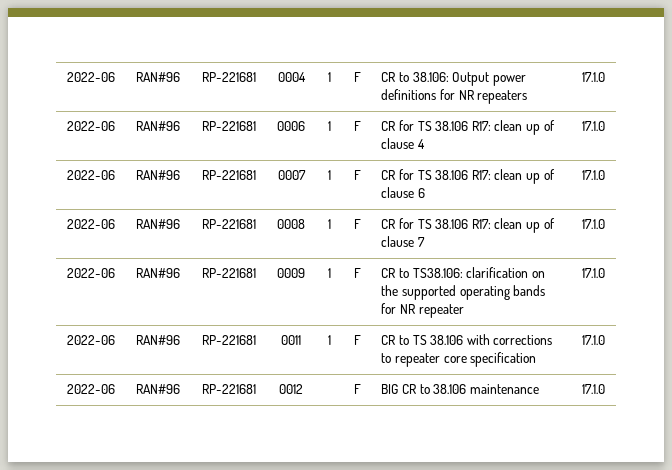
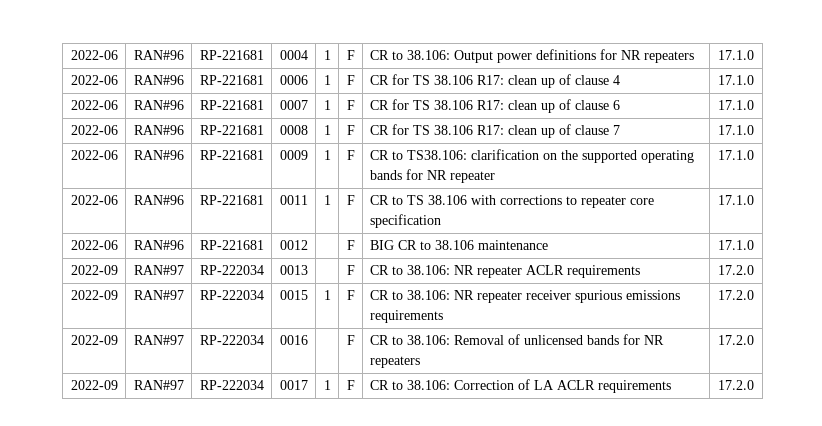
(605, 389) none -> [70,265,118,275] [133,265,184,275] [199,265,264,275] [279,265,308,275] [346,265,355,275] [369,265,640,278] [718,265,754,275] [70,290,118,300] [133,290,184,300] [199,290,264,300] [279,290,308,300] [323,290,331,300] [346,290,355,300] [369,290,680,303] [369,310,443,323] [718,290,754,300] [70,335,118,345] [133,335,184,345] [199,335,264,345] [279,335,308,345] [346,335,355,345] [369,334,664,345] [369,356,420,368] [718,335,754,345] [70,380,118,390] [133,380,184,390] [199,380,264,390] [279,380,308,390] [323,380,331,390] [346,380,355,390] [369,379,671,393] [718,380,754,390] // 2022-09 | RAN#97 | RP-222034 | 0013 | | F | CR to 38.106: NR repeater ACLR requirements | 17.2.0 // 2022-09 | RAN#97 | RP-222034 | 0015 | 1 | F | CR to 38.106: NR repeater receiver spurious emissions requirements | 17.2.0 // 2022-09 | RAN#97 | RP-222034 | 0016 | | F | CR to 38.106: Removal of unlicensed bands for NR repeaters | 17.2.0 // 2022-09 | RAN#97 | RP-222034 | 0017 | 1 | F | CR to 38.106: Correction of LA ACLR requirements | 17.2.0

